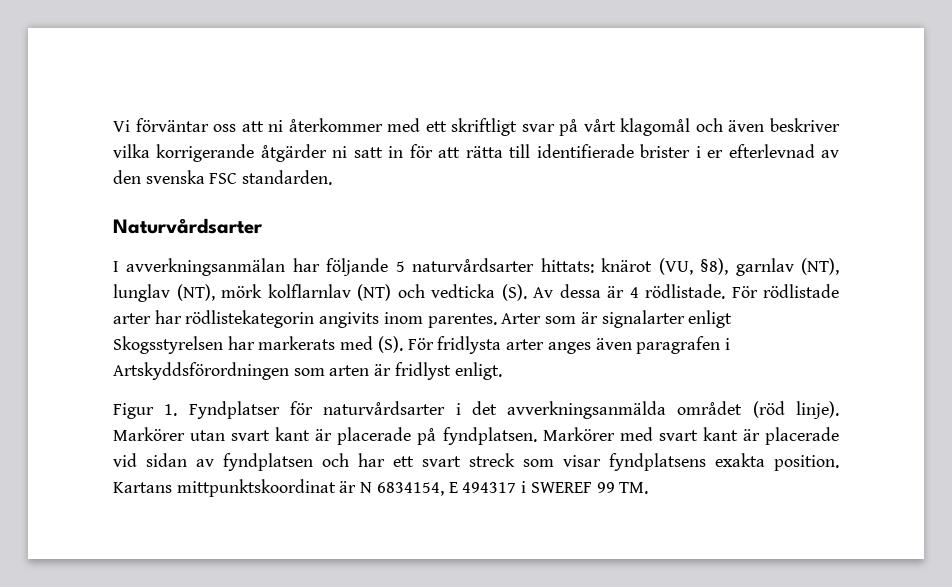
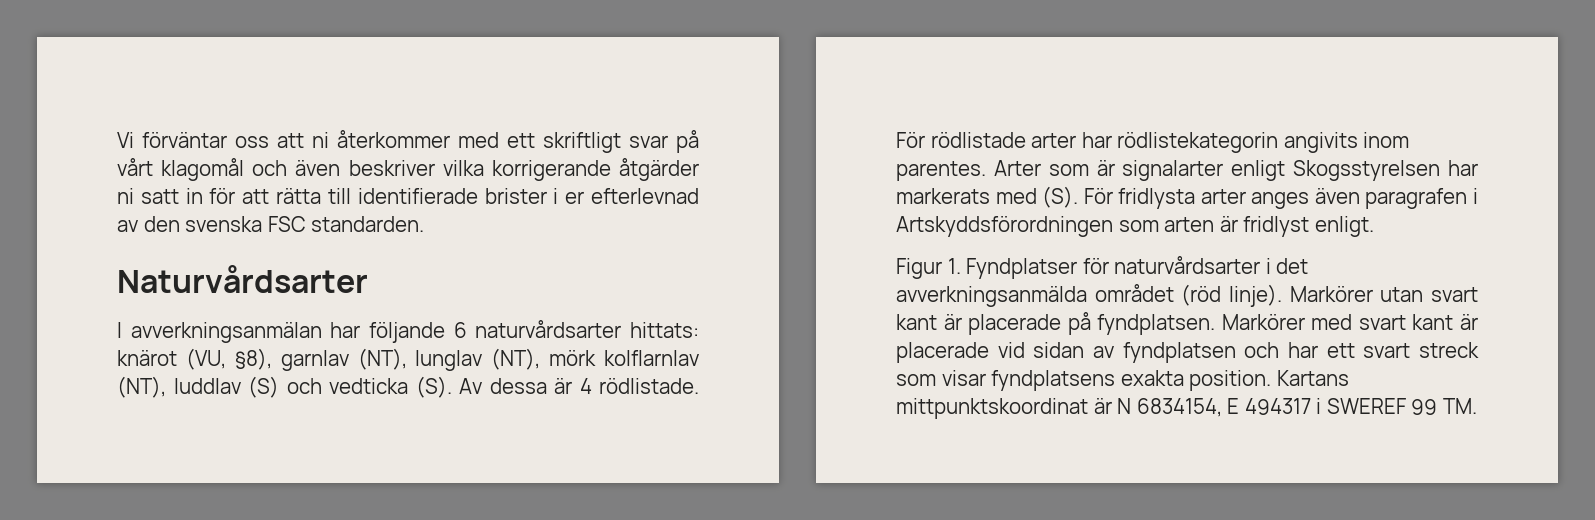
[395,261,405,272] 5 -> [453,322,467,338] 6
[357,284,391,301] (NT) -> [117,376,279,398] (NT), luddlav (S)

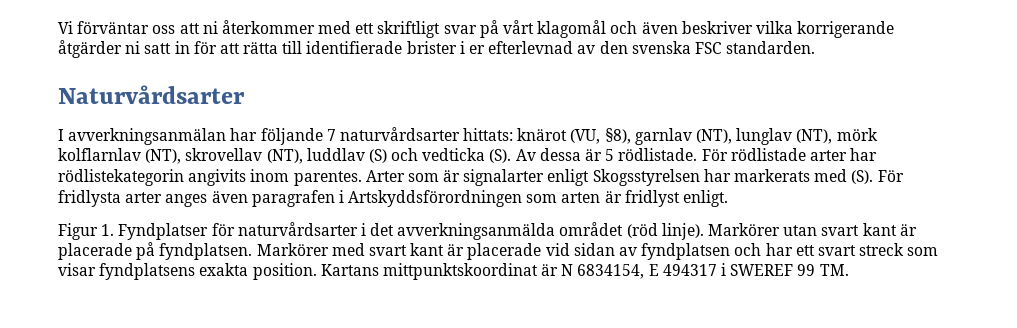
[453,322,467,338] 6 -> [326,129,336,141] 7
(166, 387) none -> [185,148,303,164] skrovellav (NT),
[579,378,592,394] 4 -> [605,149,615,161] 5

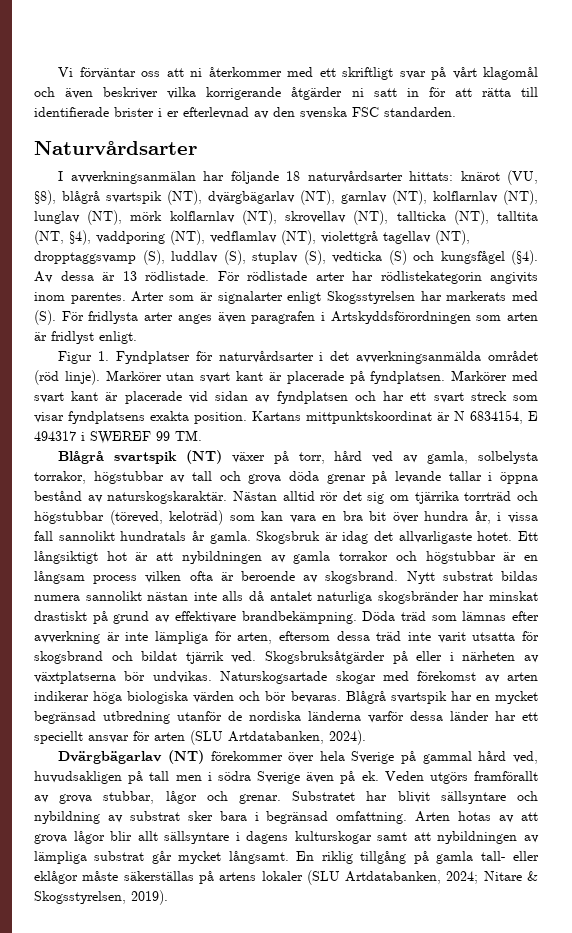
[326,129,336,141] 7 -> [286,171,301,181] 18
[634,128,692,145] garnlav -> [62,190,498,205] blågrå svartspik (NT), dvärgbägarlav (NT), garnlav (NT), kolflarnlav
[306,148,512,163] luddlav (S) och vedticka (S). -> [396,210,538,225] [34,230,470,245] [34,250,538,265] tallticka (NT), talltita (NT, §4), vaddporing (NT), vedflamlav (NT), violettgrå tagellav (NT), dropptaggsvamp (S), luddlav (S), stuplav (S), vedticka (S) och kungsfågel (§4).
[605,149,615,161] 5 -> [122,271,137,281] 13
(849, 270) none -> [58,450,538,464] [34,471,538,484] [34,491,538,504] [34,510,539,525] [34,531,538,544] [34,551,538,564] [34,571,538,584] [34,591,538,604] [34,611,539,624] [34,631,540,644] [34,651,540,664] [34,671,538,684] [34,691,538,704] [34,711,538,724] [34,730,366,745] [58,750,538,764] [34,771,539,784] [34,791,538,804] [34,811,539,824] [34,831,539,844] [34,851,539,864] [34,870,538,885] [34,890,168,905] // Blågrå svartspik (NT) växer på torr, hård ved av gamla, solbelysta torrakor, högstubbar av tall och grova döda grenar på levande tallar i öppna bestånd av naturskogskaraktär. Nästan alltid rör det sig om tjärrika torrträd och högstubbar (töreved, keloträd) som kan vara en bra bit över hundra år, i vissa fall sannolikt hundratals år gamla. Skogsbruk är idag det allvarligaste hotet. Ett långsiktigt hot är att nybildningen av gamla torrakor och högstubbar är en långsam process vilken ofta är beroende av skogsbrand. Nytt substrat bildas numera sannolikt nästan inte alls då antalet naturliga skogsbränder har minskat drastiskt på grund av effektivare brandbekämpning. Döda träd som lämnas efter avverkning är inte lämpliga för arten, eftersom dessa träd inte varit utsatta för skogsbrand och bildat tjärrik ved. Skogsbruksåtgärder på eller i närheten av växtplatserna bör undvikas. Naturskogsartade skogar med förekomst av arten indikerar höga biologiska värden och bör bevaras. Blågrå svartspik har en mycket begränsad utbredning utanför de nordiska länderna varför dessa länder har ett speciellt ansvar för arten (SLU Artdatabanken, 2024). // Dvärgbägarlav (NT) förekommer över hela Sverige på gammal hård ved, huvudsakligen på tall men i södra Sverige även på ek. Veden utgörs framförallt av grova stubbar, lågor och grenar. Substratet har blivit sällsyntare och nybildning av substrat sker bara i begränsad omfattning. Arten hotas av att grova lågor blir allt sällsyntare i dagens kulturskogar samt att nybildningen av lämpliga substrat går mycket långsamt. En riklig tillgång på gamla tall- eller eklågor måste säkerställas på artens lokaler (SLU Artdatabanken, 2024; Nitare & Skogsstyrelsen, 2019).

